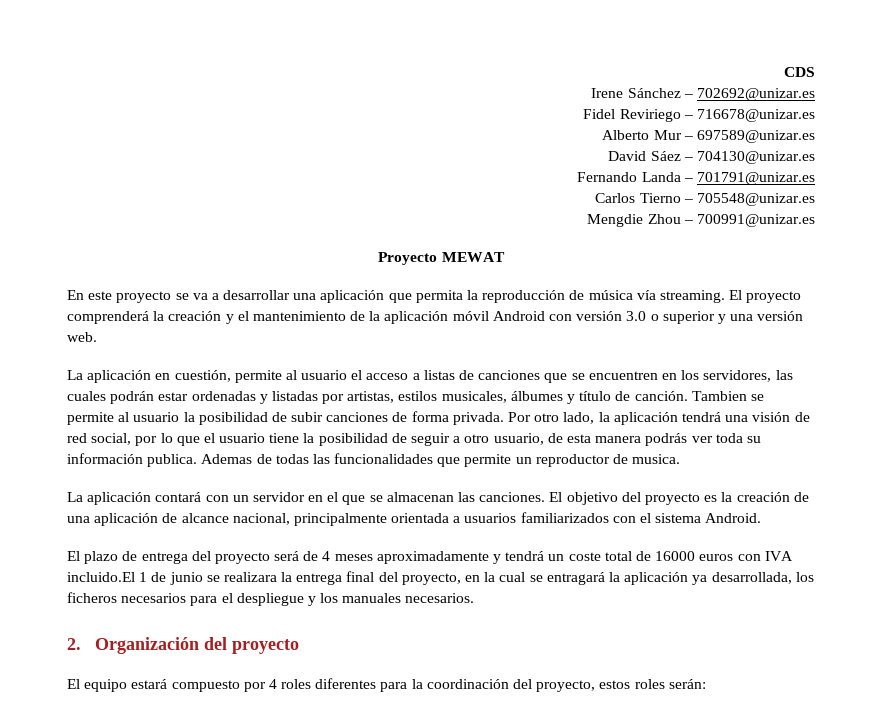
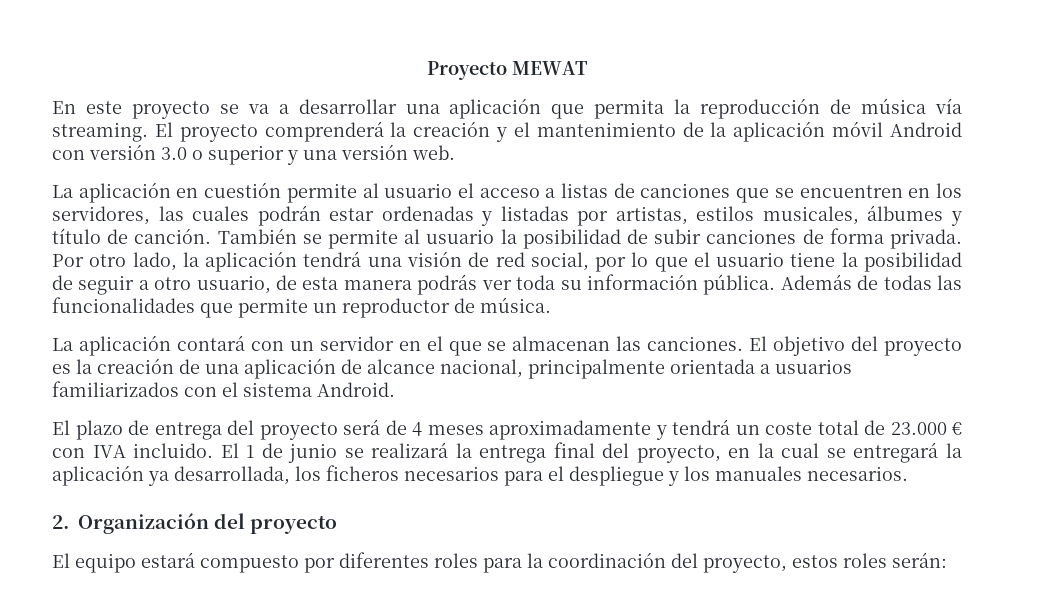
[784,67,815,77] [591,88,815,101] [583,109,815,122] [602,130,815,143] [608,151,815,164] [577,172,815,185] [595,193,815,206] [587,214,815,227] CDS // Irene Sánchez – 702692@unizar.es // Fidel Reviriego – 716678@unizar.es // Alberto Mur – 697589@unizar.es // David Sáez – 704130@unizar.es // Fernando Landa – 701791@unizar.es // Carlos Tierno – 705548@unizar.es // Mengdie Zhou – 700991@unizar.es // -> (426, 70) none
[174,370,231,382] cuestión, -> [204,182,282,198] cuestión
[691,391,747,401] Tambien -> [217,228,297,244] También
[147,454,253,467] publica. Ademas -> [703,274,852,295] pública. Además
[632,454,681,464] musica. -> [480,297,551,313] música.
[655,551,793,561] [67,572,135,582] 16000 euros con IVA incluido.El -> [890,422,962,435] [52,443,239,458] 23.000 € con IVA incluido. El
[223,572,277,582] realizara -> [371,442,449,458] realizará
[546,572,605,585] entragará -> [853,442,939,463] entregará
[268,678,377,689] 4 roles diferentes -> [339,552,478,568] diferentes roles

